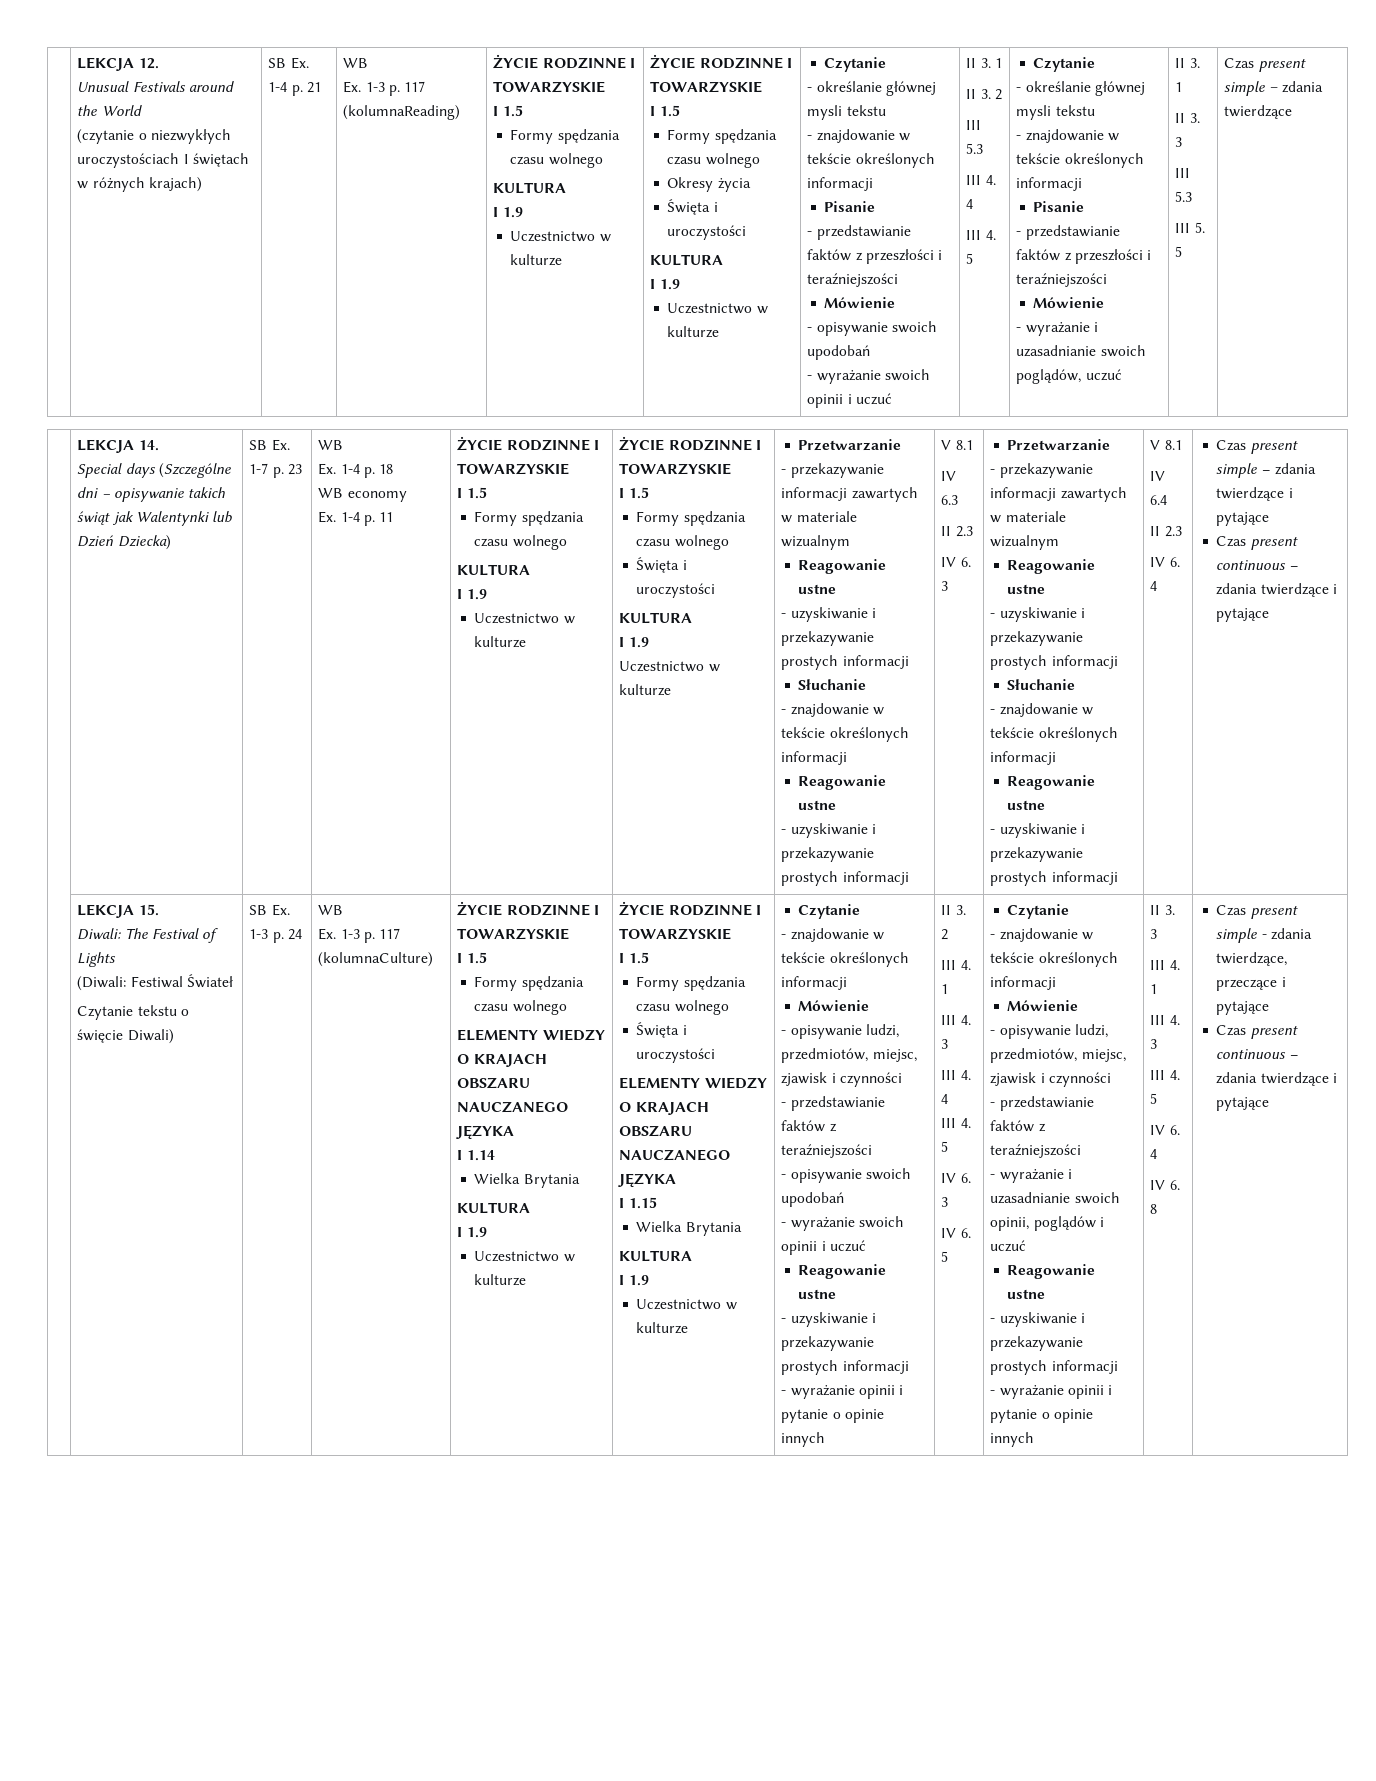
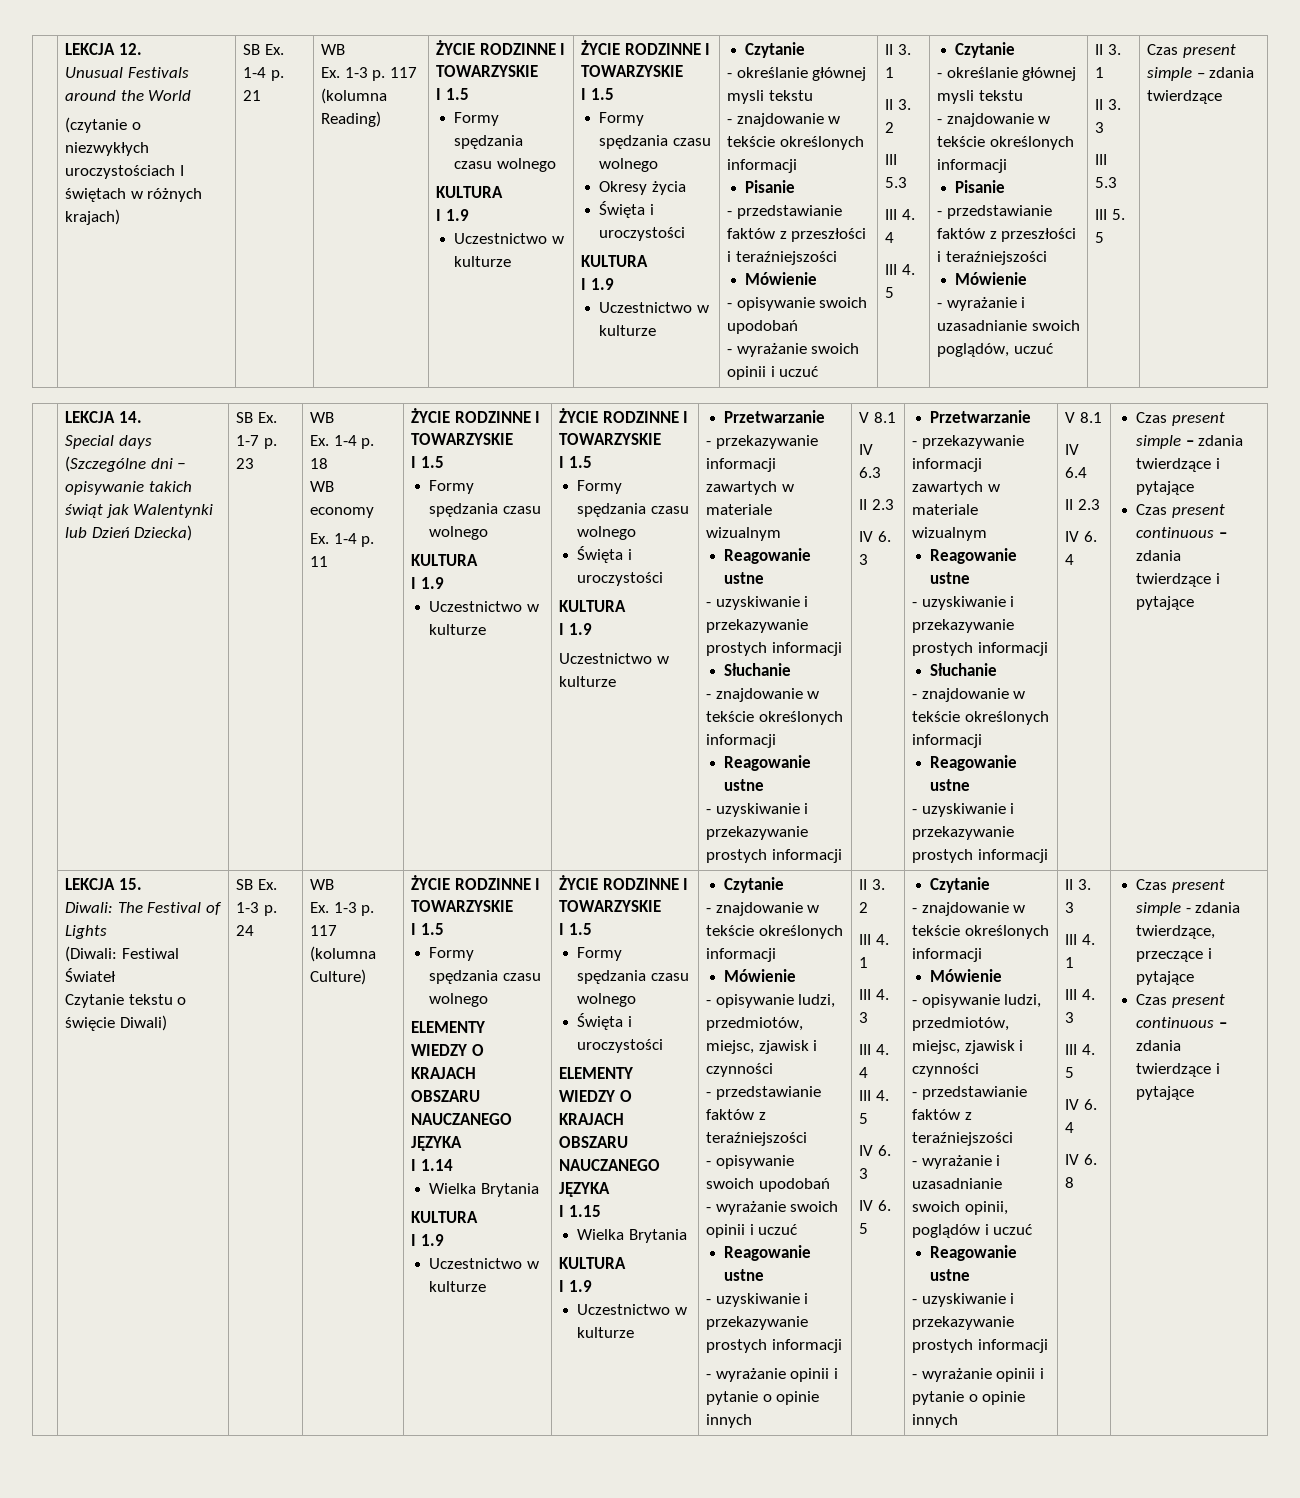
[343,105,461,120] (kolumnaReading) -> [321,88,388,104] [321,111,382,127] (kolumna Reading)
[318,952,434,967] (kolumnaCulture) -> [310,946,377,962] [310,969,367,985] (kolumna Culture)

